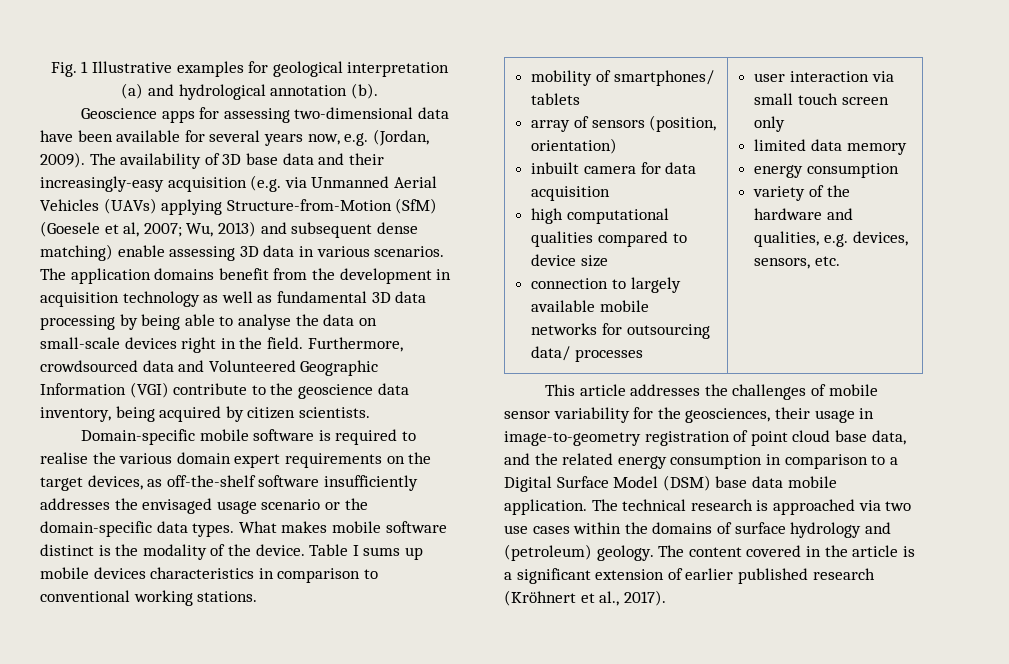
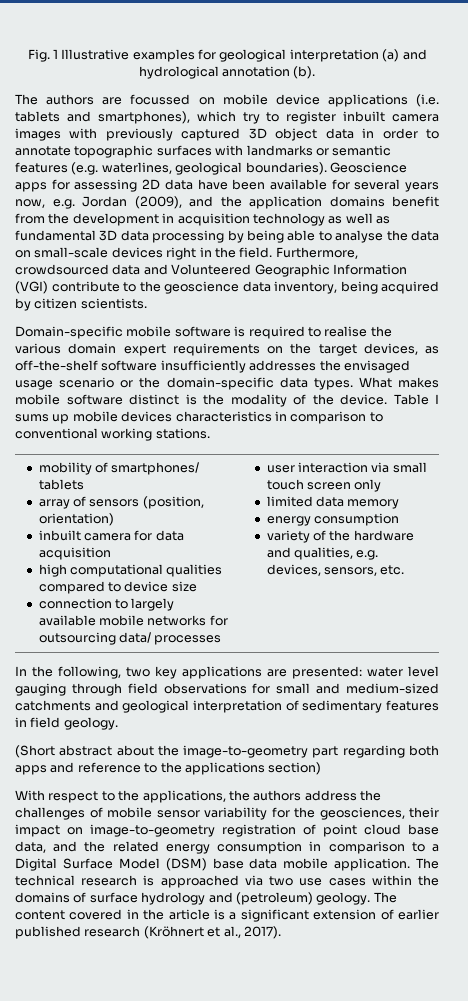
(378, 91) none -> [15,94,439,107] [15,111,439,124] [15,128,440,141] [15,145,392,158] [15,162,327,175] The authors are focussed on mobile device applications (i.e. tablets and smartphones), which try to register inbuilt camera images with previously captured 3D object data in order to annotate topographic surfaces with landmarks or semantic features (e.g. waterlines, geological boundaries).
[294,107,414,119] two-dimensional -> [142,179,161,190] 2D
[372,129,429,146] [40,152,384,169] [40,175,437,192] [40,198,438,215] [40,221,418,238] [40,244,445,261] [40,268,66,280] (Jordan, 2009). The availability of 3D base data and their increasingly-easy acquisition (e.g. via Unmanned Aerial Vehicles (UAVs) applying Structure-from-Motion (SfM) (Goesele et al, 2007; Wu, 2013) and subsequent dense matching) enable assessing 3D data in various scenarios. The -> [82,196,242,209] Jordan (2009), and the
[544,384,701,396] This article addresses -> [15,666,439,679] [15,683,439,696] [15,700,440,713] [15,717,118,730] [15,745,439,758] [15,762,322,775] [15,790,357,803] In the following, two key applications are presented: water level gauging through field observations for small and medium-sized catchments and geological interpretation of sedimentary features in field geology. // (Short abstract about the image-to-geometry part regarding both apps and reference to the applications section) // With respect to the applications, the authors address
[814,408,875,423] usage in -> [15,824,83,837] impact on

